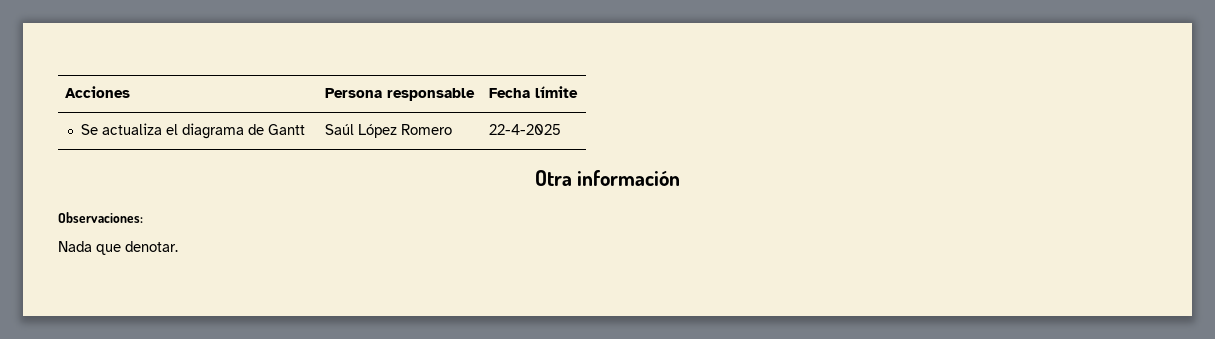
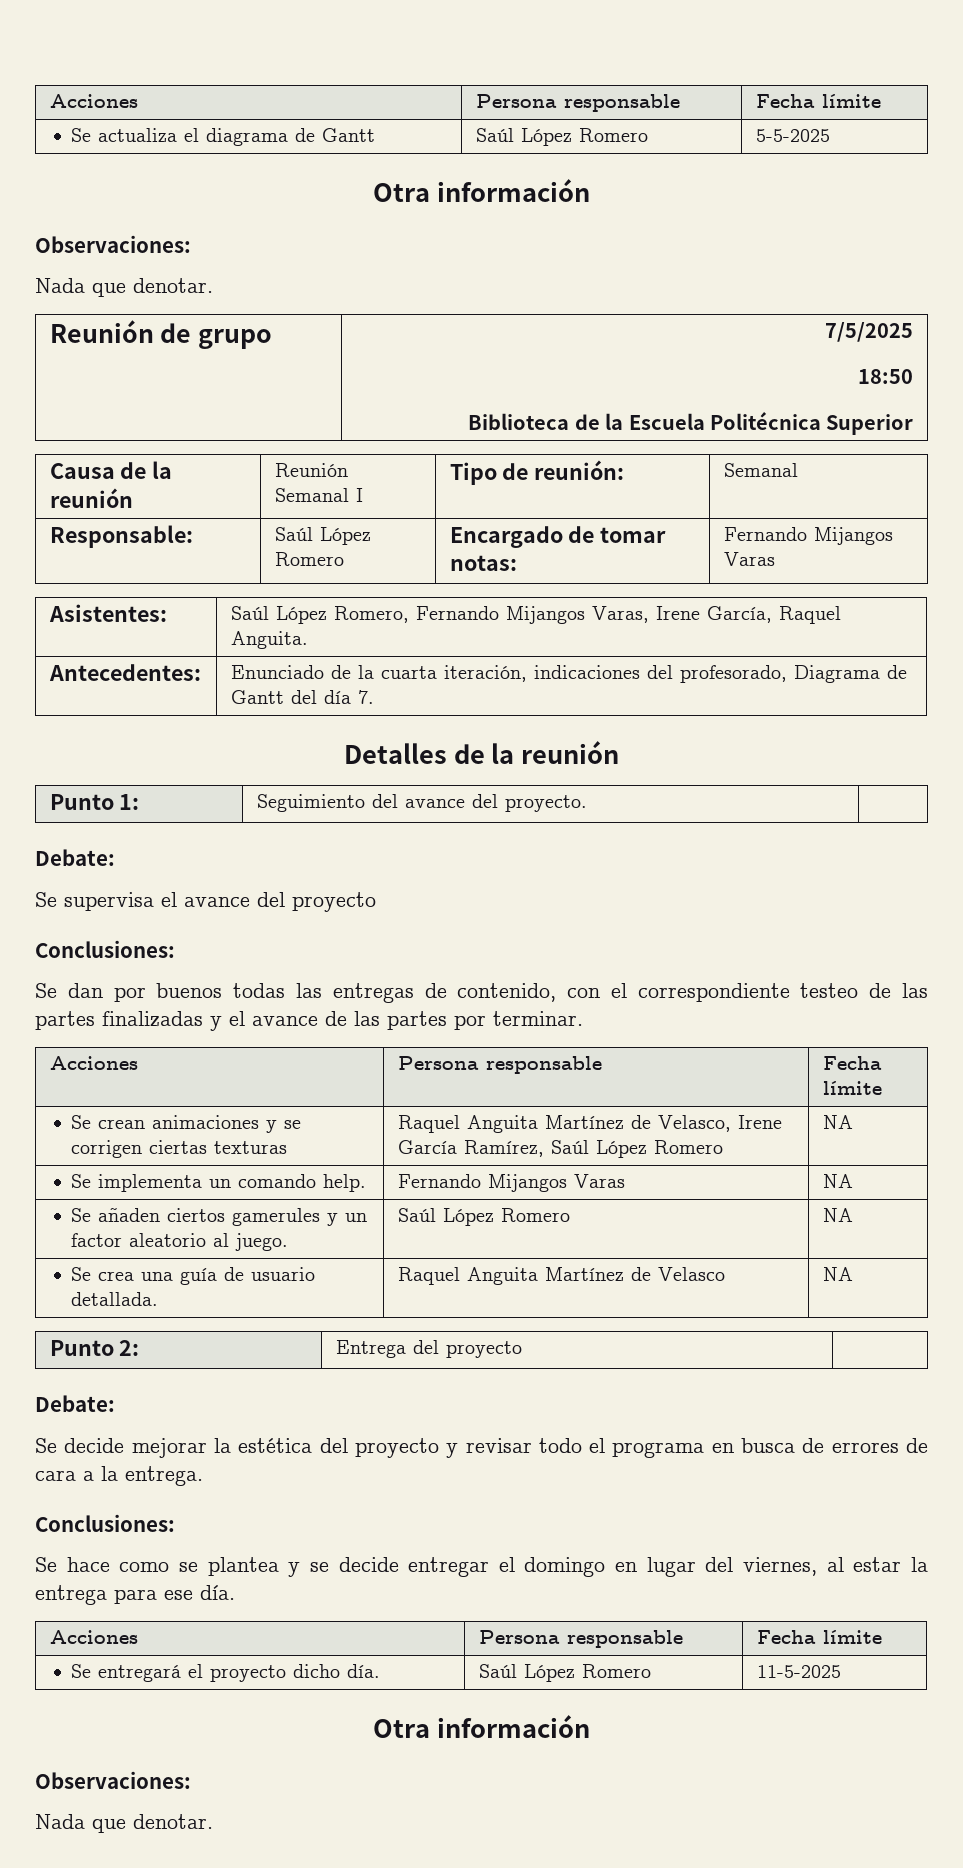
[489,124,562,135] [534,170,681,186] [58,212,143,223] [58,241,178,255] 22-4-2025 // Otra información // Observaciones: // Nada que denotar. -> [755,129,830,142] [373,179,590,202] [35,235,191,253] [35,278,213,297] [49,320,273,349] [825,322,914,342] [858,369,914,384] [468,412,914,435] [49,461,173,479] [49,488,133,508] [274,463,348,477] [274,488,363,502] [449,460,625,485] [723,463,798,477] [49,525,193,548] [274,527,371,545] [274,552,344,566] [449,526,667,548] [449,555,517,571] [723,527,893,545] [723,552,775,566] [48,604,167,622] [230,606,841,624] [230,631,308,649] [48,664,201,681] [230,665,907,683] [230,690,374,704] [343,741,620,764] [49,794,140,810] [256,794,587,812] [35,849,115,866] [35,892,376,912] [35,940,175,958] [35,983,929,1003] [35,1011,583,1031] [49,1056,138,1070] [397,1056,602,1074] [822,1056,882,1070] [822,1081,882,1095] [71,1115,302,1133] [71,1140,288,1158] [397,1115,782,1133] [397,1140,723,1158] [822,1115,853,1129] [71,1174,367,1192] [397,1174,625,1192] [822,1174,853,1188] [71,1207,368,1226] [71,1233,289,1251] [397,1208,570,1226] [822,1208,853,1222] [71,1267,316,1285] [71,1292,159,1306] [397,1267,725,1285] [822,1267,853,1281] [49,1340,140,1356] [335,1340,522,1358] [35,1395,115,1412] [35,1438,928,1458] [35,1466,203,1486] [35,1514,175,1532] [35,1557,928,1577] [35,1585,235,1605] [49,1630,138,1644] [478,1630,683,1648] [756,1630,882,1644] [71,1664,381,1682] [478,1664,651,1682] [756,1665,841,1678] [373,1715,590,1738] [35,1771,191,1789] [35,1814,213,1833] 5-5-2025 // Otra información // Observaciones: // Nada que denotar. // Reunión de grupo | 7/5/2025 // 18:50 // Biblioteca de la Escuela Politécnica Superior // Causa de la reunión | Reunión Semanal I | Tipo de reunión: | Semanal // Responsable: | Saúl López Romero | Encargado de tomar notas: | Fernando Mijangos Varas // Asistentes: | Saúl López Romero, Fernando Mijangos Varas, Irene García, Raquel Anguita. // Antecedentes: | Enunciado de la cuarta iteración, indicaciones del profesorado, Diagrama de Gantt del día 7. // Detalles de la reunión // Punto 1: | Seguimiento del avance del proyecto. | // Debate: // Se supervisa el avance del proyecto // Conclusiones: // Se dan por buenos todas las entregas de contenido, con el correspondiente testeo de las partes finalizadas y el avance de las partes por terminar. // Acciones | Persona responsable | Fecha límite // Se crean animaciones y se corrigen ciertas texturas | Raquel Anguita Martínez de Velasco, Irene García Ramírez, Saúl López Romero | NA // Se implementa un comando help. | Fernando Mijangos Varas | NA // Se añaden ciertos gamerules y un factor aleatorio al juego. | Saúl López Romero | NA // Se crea una guía de usuario detallada. | Raquel Anguita Martínez de Velasco | NA // Punto 2: | Entrega del proyecto | // Debate: // Se decide mejorar la estética del proyecto y revisar todo el programa en busca de errores de cara a la entrega. // Conclusiones: // Se hace como se plantea y se decide entregar el domingo en lugar del viernes, al estar la entrega para ese día. // Acciones | Persona responsable | Fecha límite // Se entregará el proyecto dicho día. | Saúl López Romero | 11-5-2025 // Otra información // Observaciones: // Nada que denotar.

